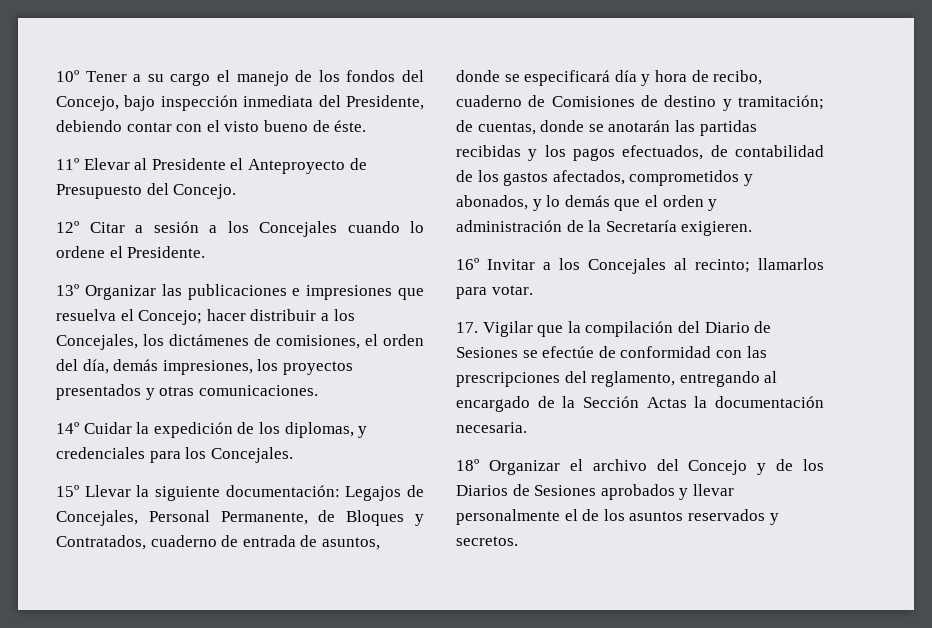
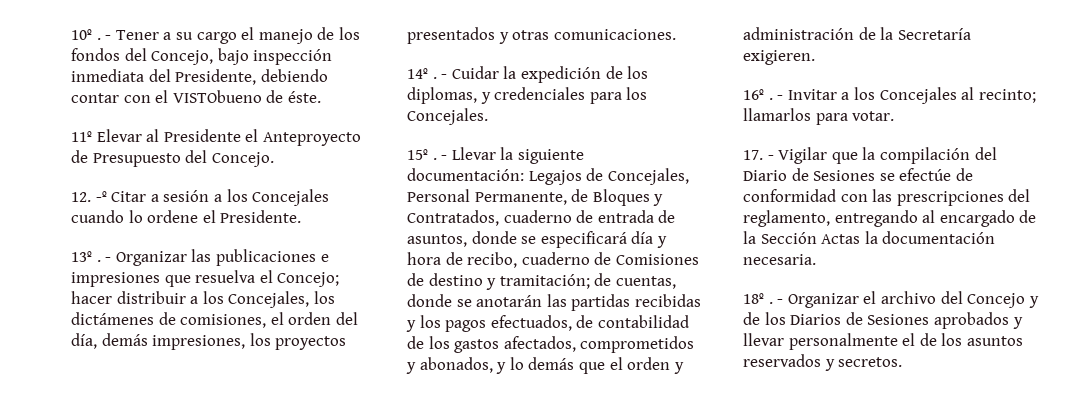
(79, 76) none -> [96,35,112,40] . -
[224,120,308,132] visto bueno -> [172,90,262,103] VISTObueno
[56,221,79,233] 12º -> [71,191,107,202] 12. -º
(79, 290) none -> [96,257,112,262] . -
(79, 428) none -> [432,74,448,79] . -
(79, 491) none -> [432,155,448,160] . -
(479, 264) none -> [768,95,784,100] . -
(478, 327) none -> [767,155,774,160] -
(479, 465) none -> [768,299,784,304] . -

